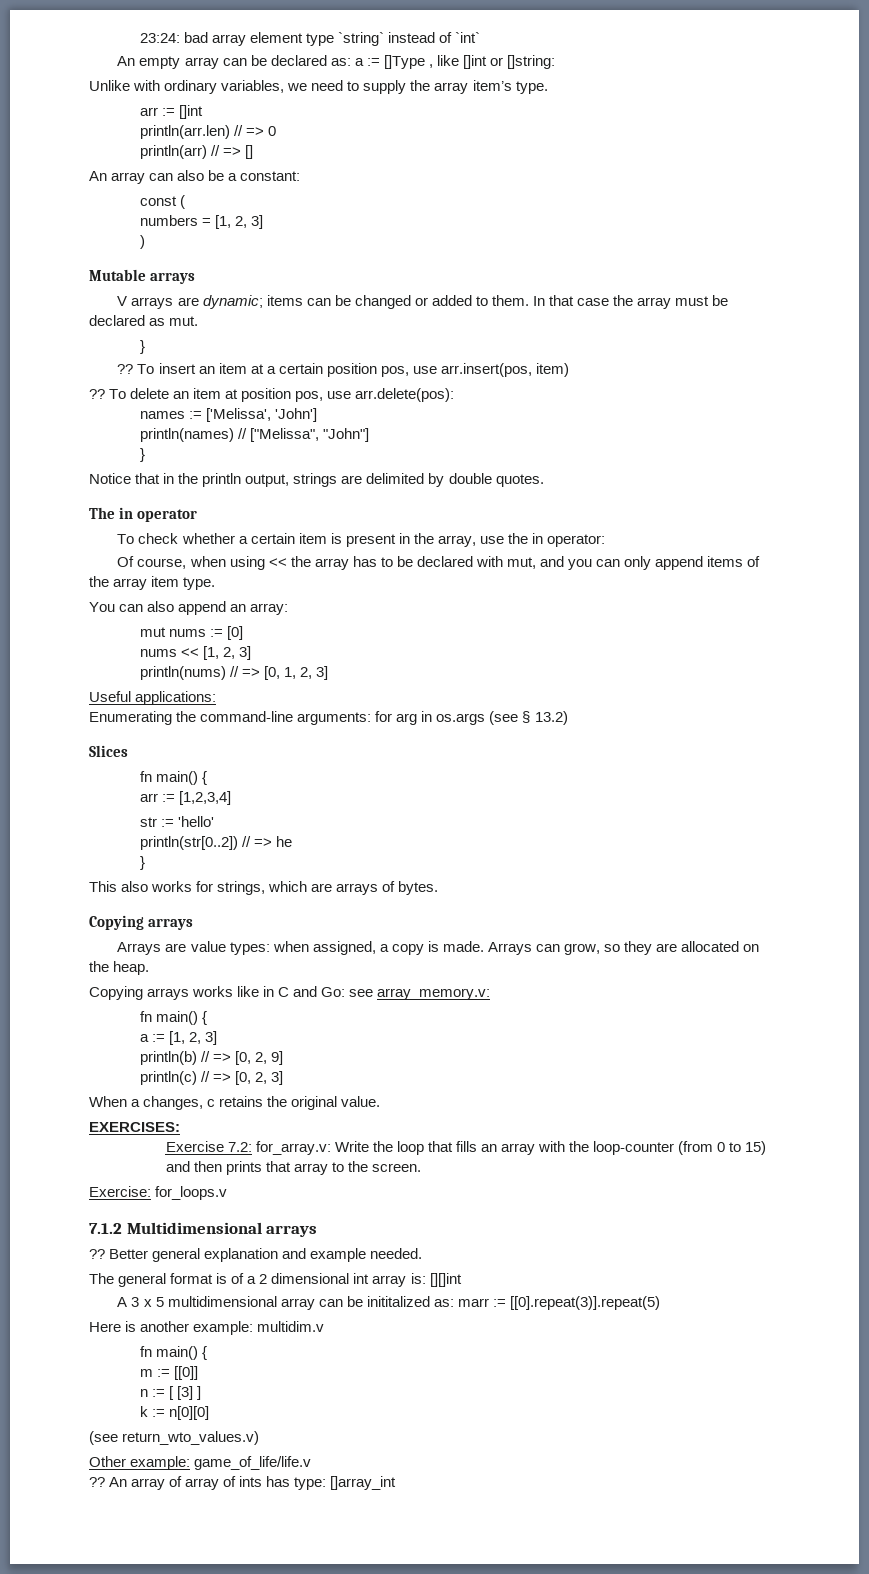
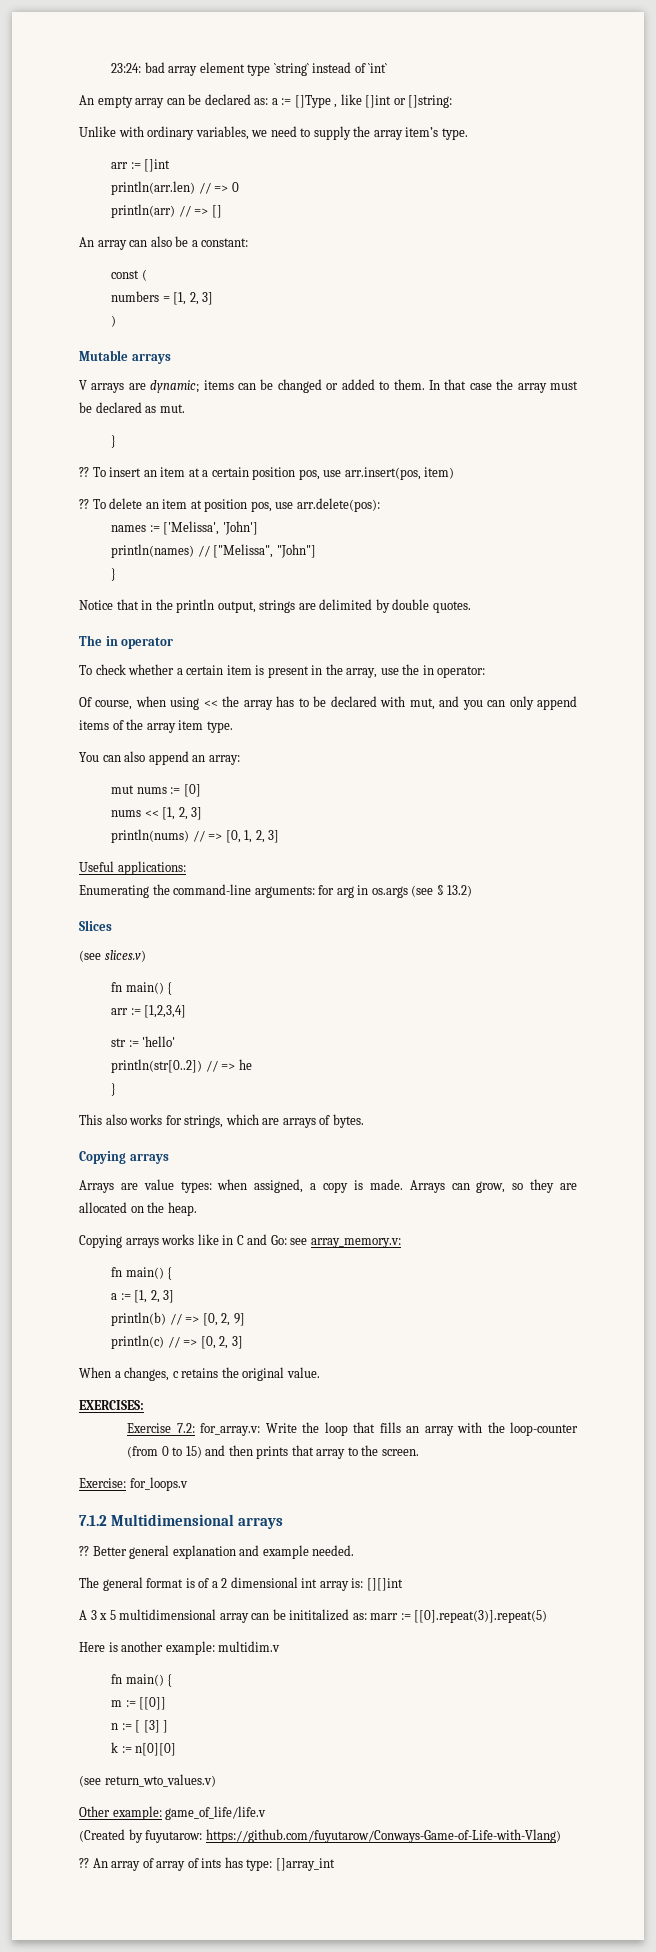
(128, 751) none -> [79,950,146,962] // (see slices.v)
(312, 1463) none -> [79,1829,561,1843] // (Created by fuyutarow: https://github.com/fuyutarow/Conways-Game-of-Life-with-Vlang)

